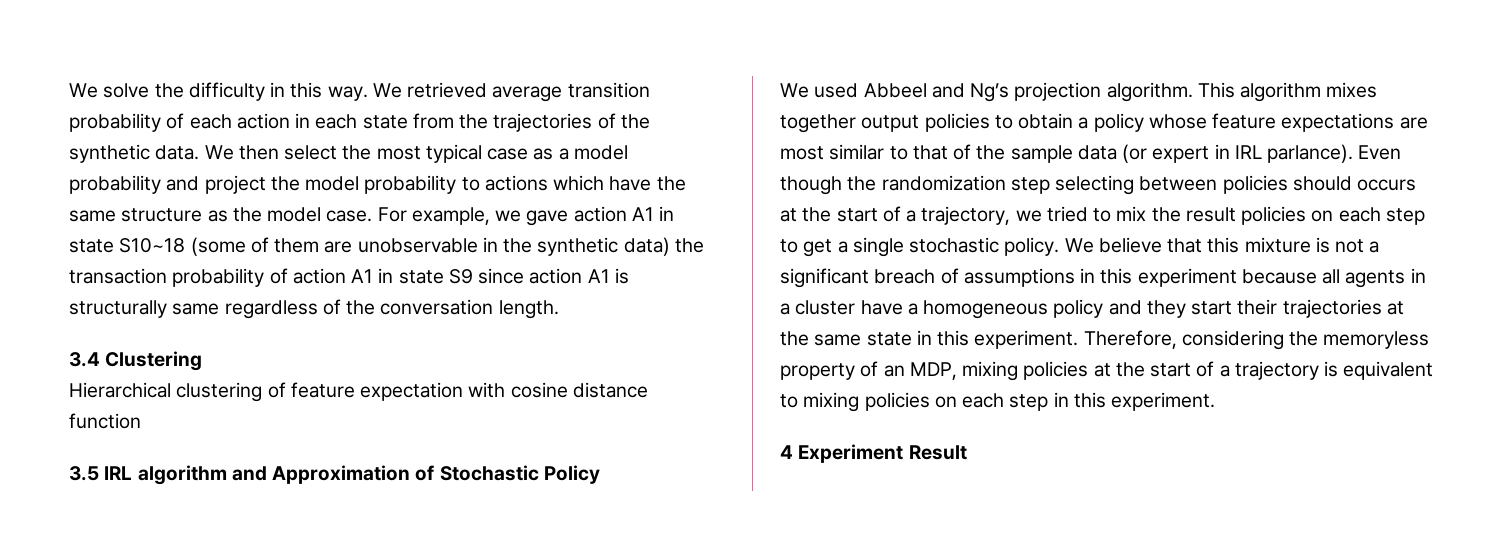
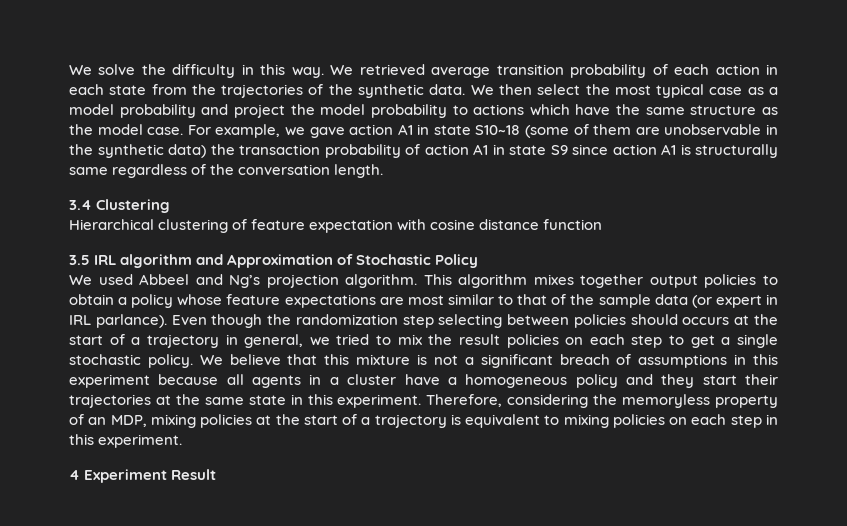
[921,206,1011,225] trajectory, -> [146,334,304,348] trajectory in general,

